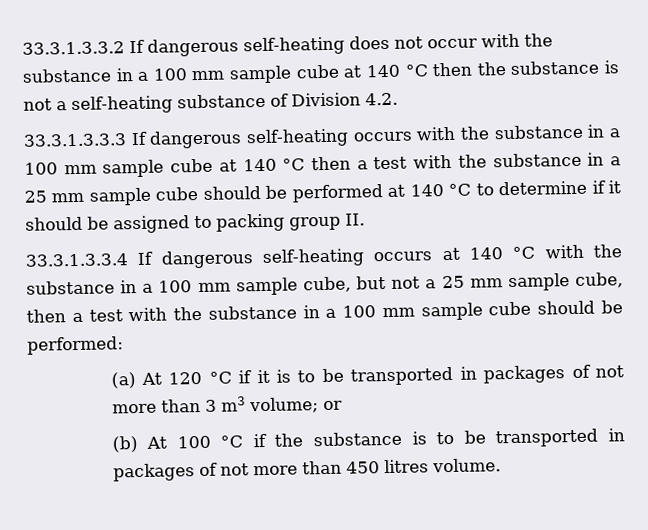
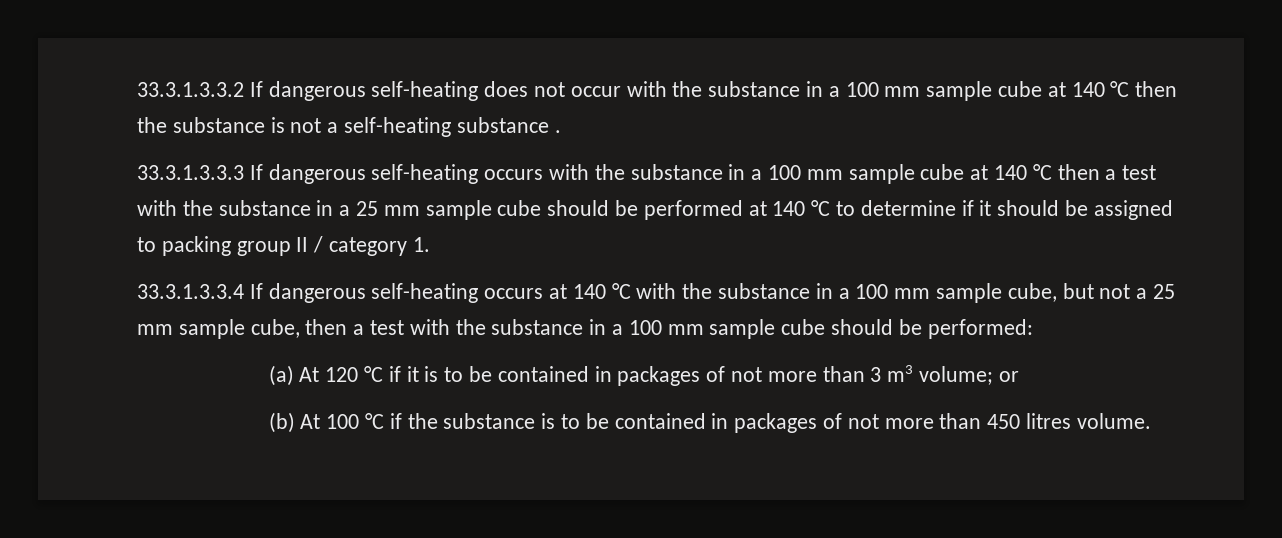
[270,92,398,107] of Division 4.2. -> [554,130,561,133] .
[345,213,365,226] II. -> [296,236,430,256] II / category 1.
[350,366,454,386] transported -> [497,366,589,382] contained
[495,428,599,448] transported -> [614,413,706,429] contained

